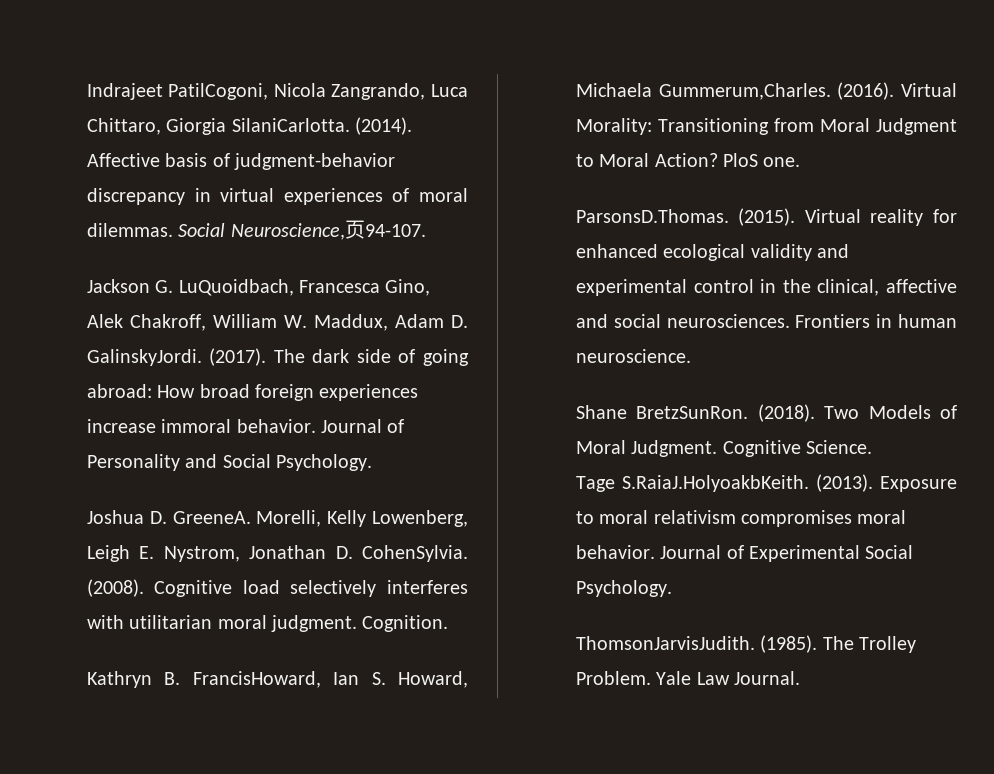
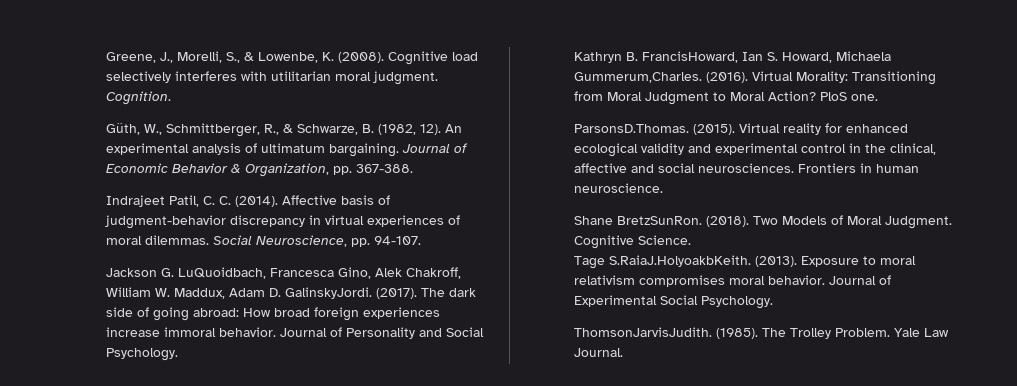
[86,83,468,100] [86,118,350,135] Indrajeet PatilCogoni, Nicola Zangrando, Luca Chittaro, Giorgia SilaniCarlotta. -> [106,51,479,65] [106,71,439,85] [106,91,172,105] [106,123,463,137] [106,143,469,157] [106,163,414,177] [106,195,232,207] Greene, J., Morelli, S., & Lowenbe, K. (2008). Cognitive load selectively interferes with utilitarian moral judgment. Cognition. // Güth, W., Schmittberger, R., & Schwarze, B. (1982, 12). An experimental analysis of ultimatum bargaining. Journal of Economic Behavior & Organization, pp. 367-388. // Indrajeet Patil, C. C.
[344,220,365,239] 页 -> [351,238,371,247] pp.
[86,510,468,527] [86,545,468,562] [86,579,468,597] [86,615,449,632] // Joshua D. GreeneA. Morelli, Kelly Lowenberg, Leigh E. Nystrom, Jonathan D. CohenSylvia. (2008). Cognitive load selectively interferes with utilitarian moral judgment. Cognition. -> (179, 354) none

